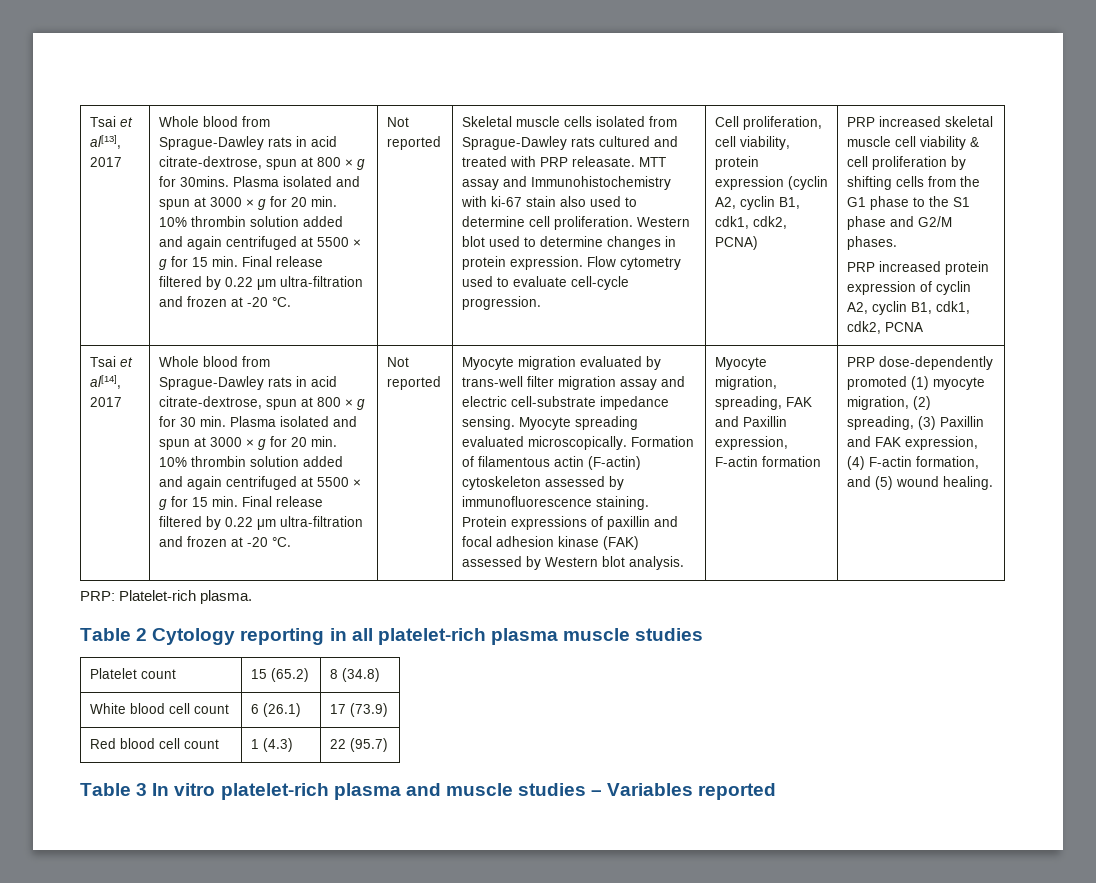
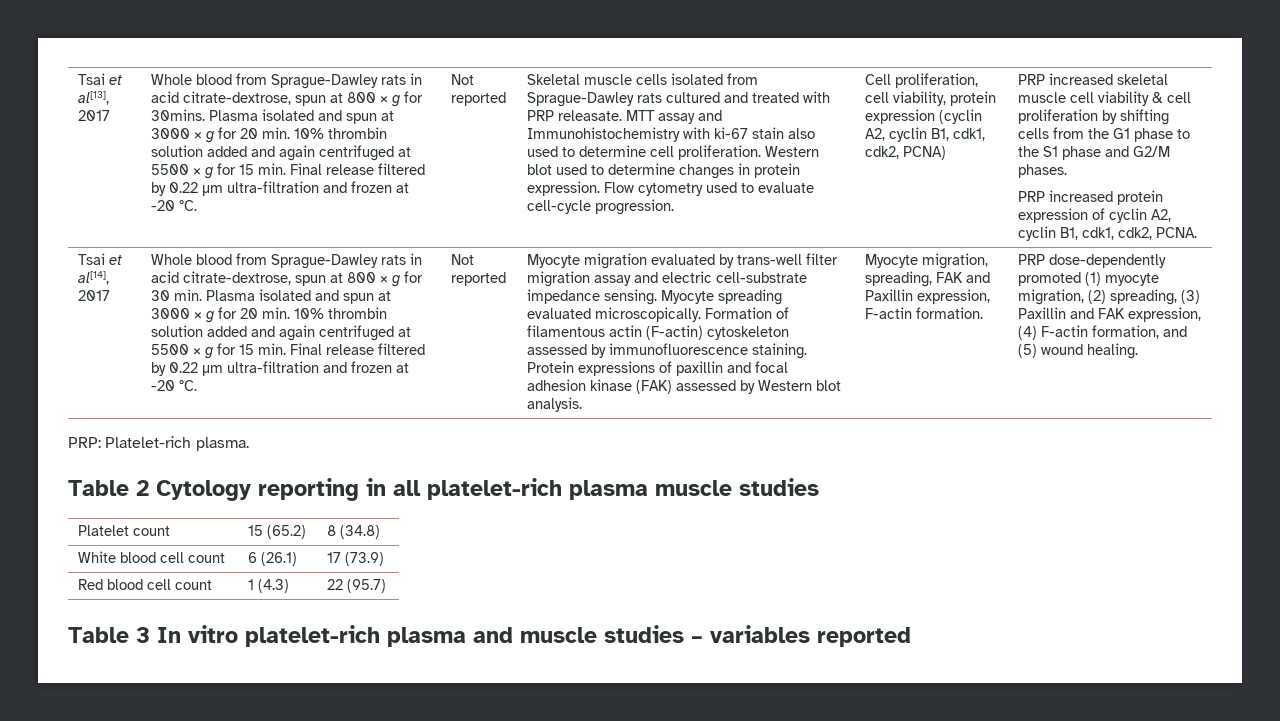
[884,322,923,332] PCNA -> [1155,227,1197,238] PCNA.
[761,456,821,467] formation -> [915,307,983,319] formation.
[607,783,694,796] Variables -> [710,625,810,643] variables

